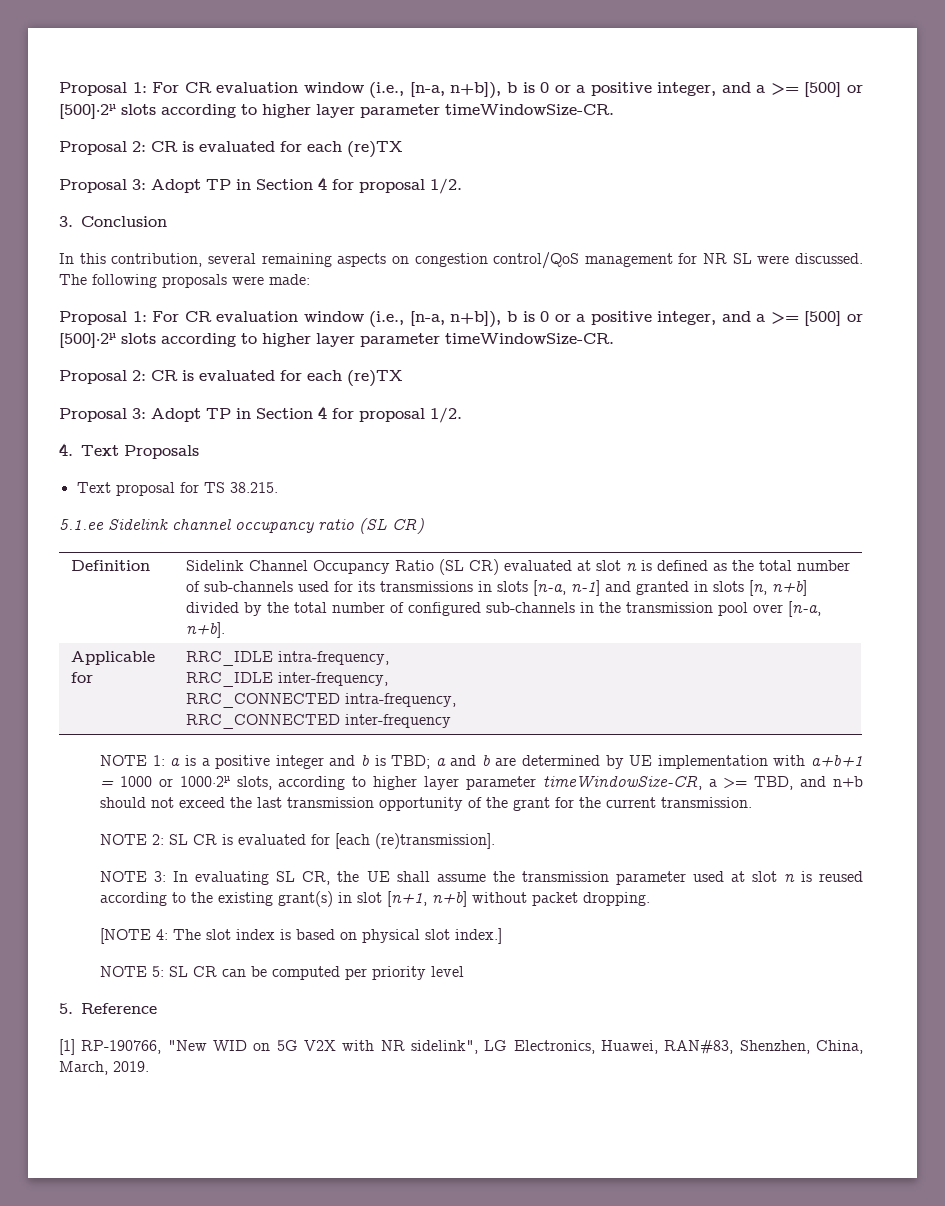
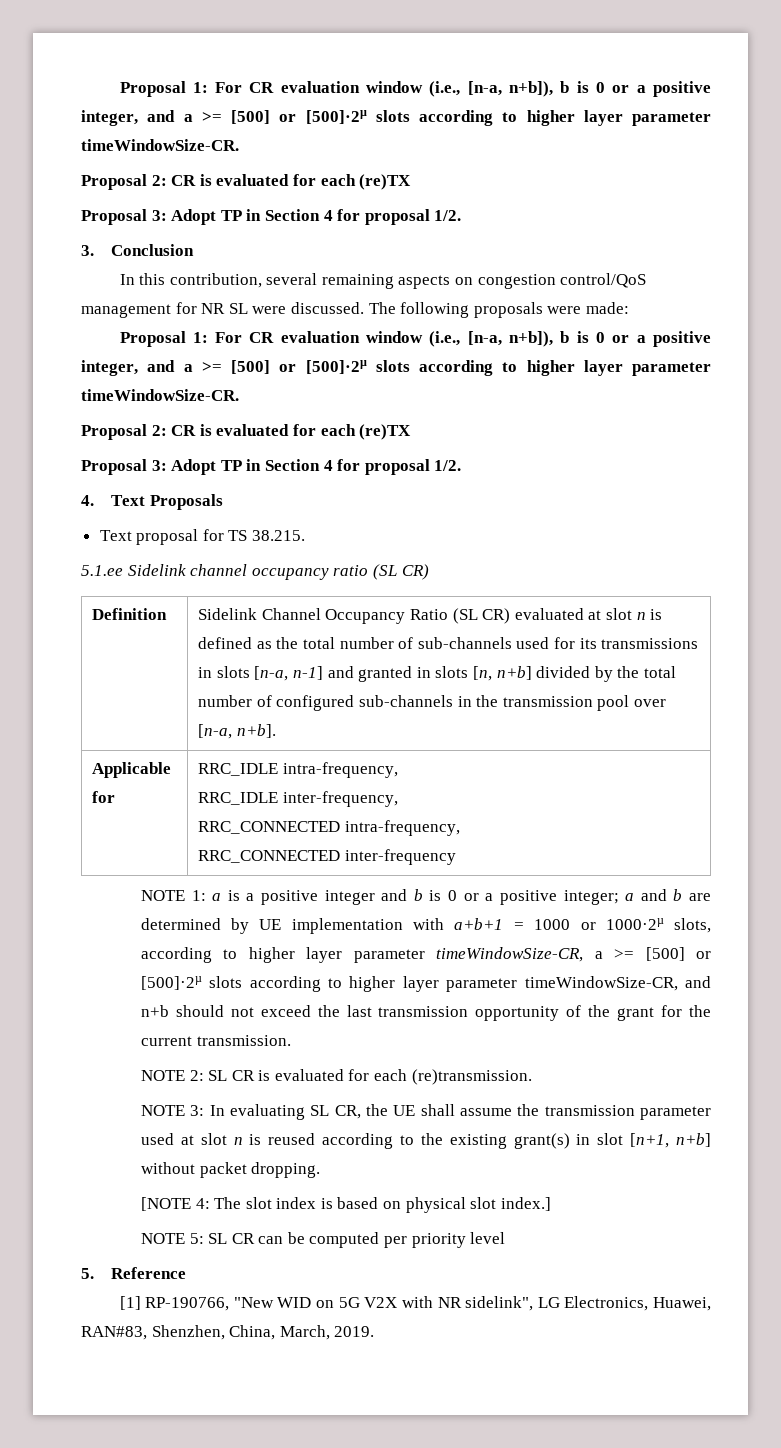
[391,755,431,769] TBD; -> [448,890,619,905] 0 or a positive integer;
[754,776,794,790] TBD, -> [645,947,711,961] [140,976,678,992] [500] or [500]·2µ slots according to higher layer parameter timeWindowSize-CR,
[335,833,496,849] [each (re)transmission]. -> [374,1069,532,1085] each (re)transmission.

